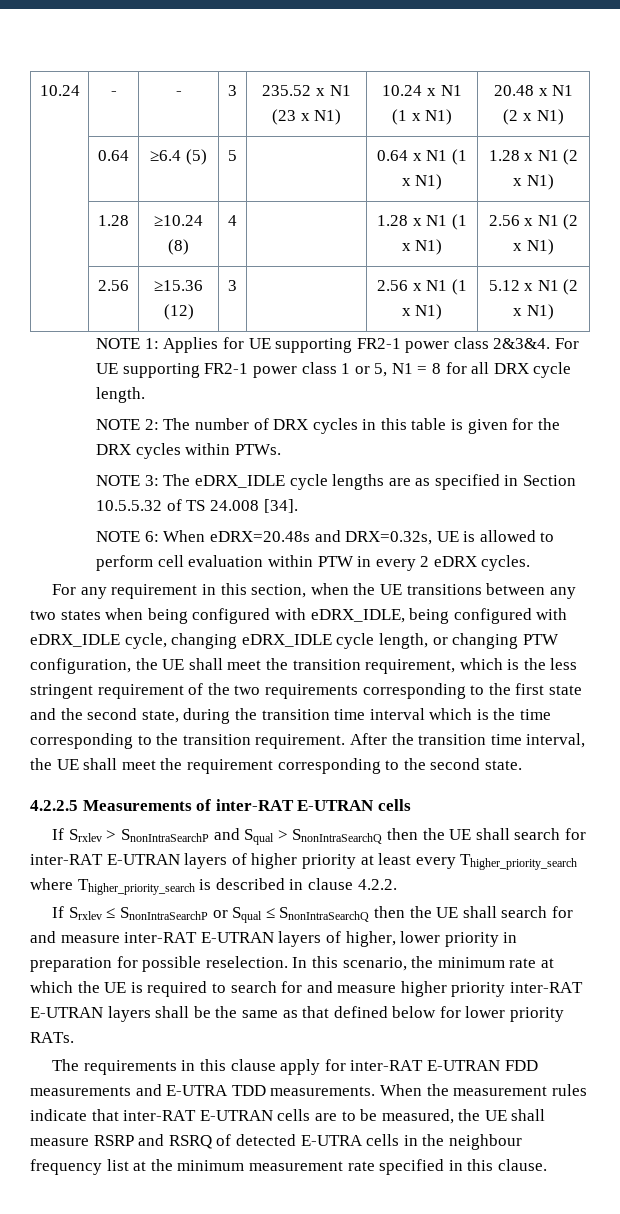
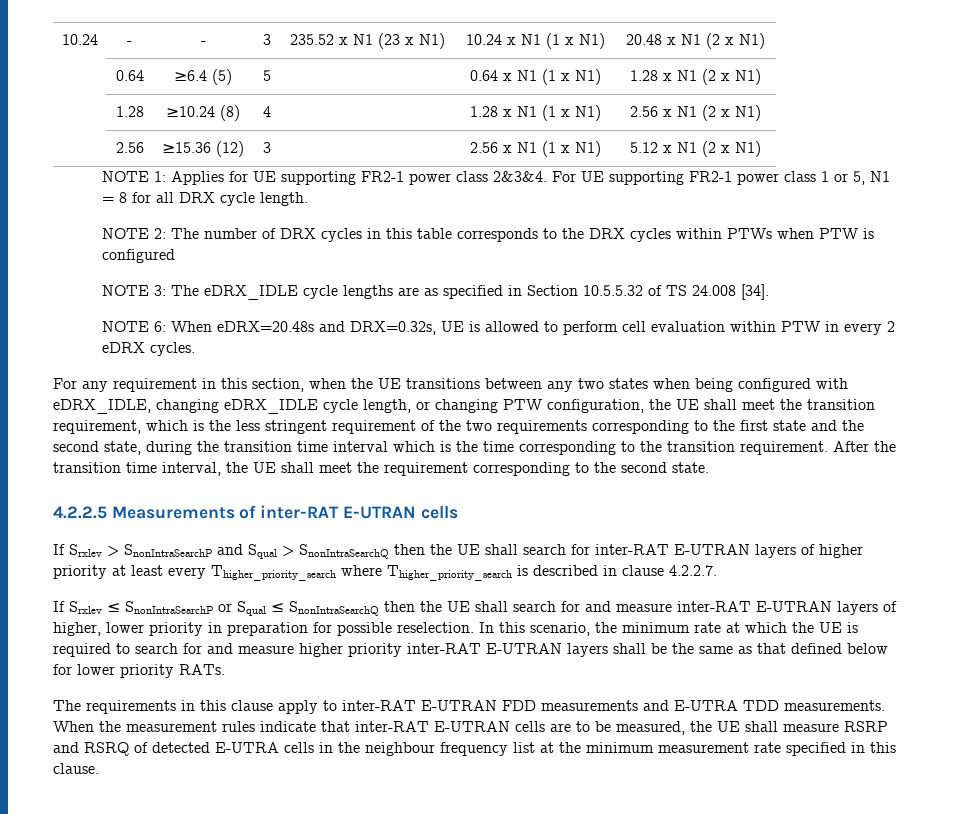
[451,418,534,434] is given for -> [457,228,558,242] corresponds to
[234,444,281,455] PTWs. -> [727,228,875,239] [102,249,176,263] PTWs when PTW is configured
[409,608,568,624] [30,633,167,649] being configured with eDRX_IDLE cycle, -> (151, 406) none
[357,879,397,890] 4.2.2. -> [669,565,717,576] 4.2.2.7.
[324,1059,346,1071] for -> [323,700,337,711] to

